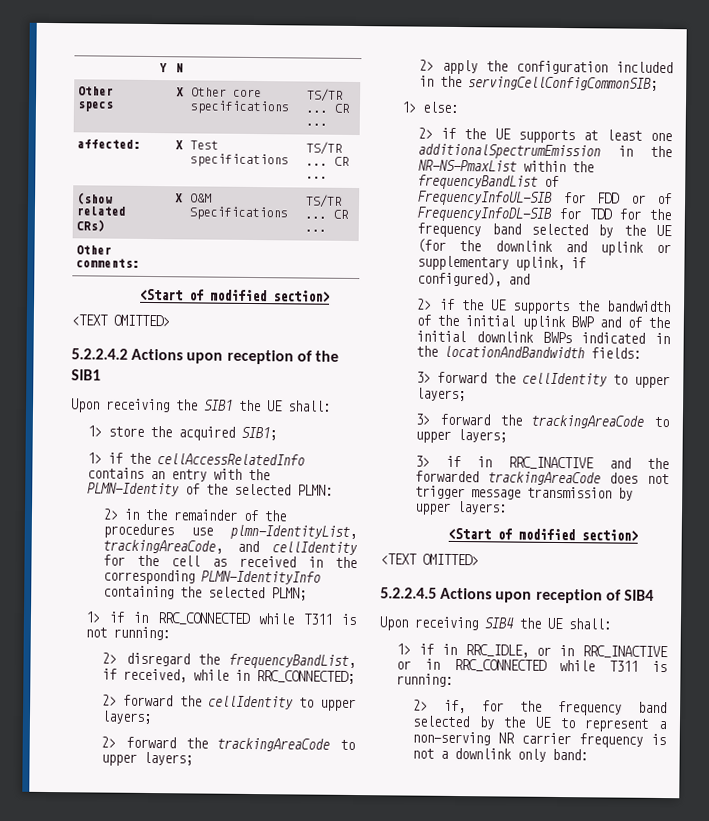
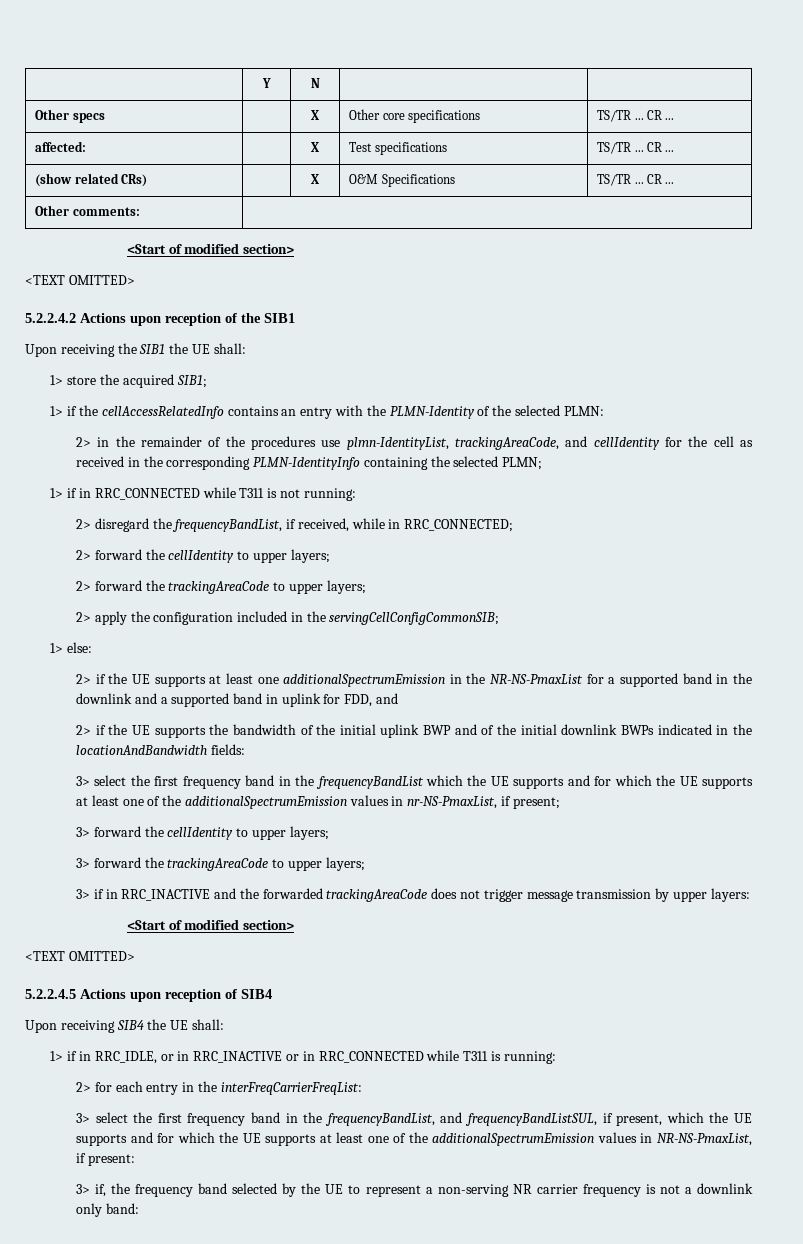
[523,160,595,173] [418,174,560,190] [418,190,672,206] [417,206,671,222] [417,222,672,238] [417,238,671,256] [417,255,587,272] [417,271,503,287] within the frequencyBandList of FrequencyInfoUL-SIB for FDD or of FrequencyInfoDL-SIB for TDD for the frequency band selected by the UE (for the downlink and uplink or supplementary uplink, if configured), -> [586,673,752,687] [75,693,373,707] for a supported band in the downlink and a supported band in uplink for FDD,
(642, 353) none -> [75,775,754,789] [75,795,560,809] // 3> select the first frequency band in the frequencyBandList which the UE supports and for which the UE supports at least one of the additionalSpectrumEmission values in nr-NS-PmaxList, if present;
[444,699,505,714] if, for -> [94,1081,362,1095] [75,1112,753,1126] [75,1132,752,1146] [75,1153,135,1166] [75,1184,107,1197] for each entry in the interFreqCarrierFreqList: // 3> select the first frequency band in the frequencyBandList, and frequencyBandListSUL, if present, which the UE supports and for which the UE supports at least one of the additionalSpectrumEmission values in NR-NS-PmaxList, if present: // 3> if,

